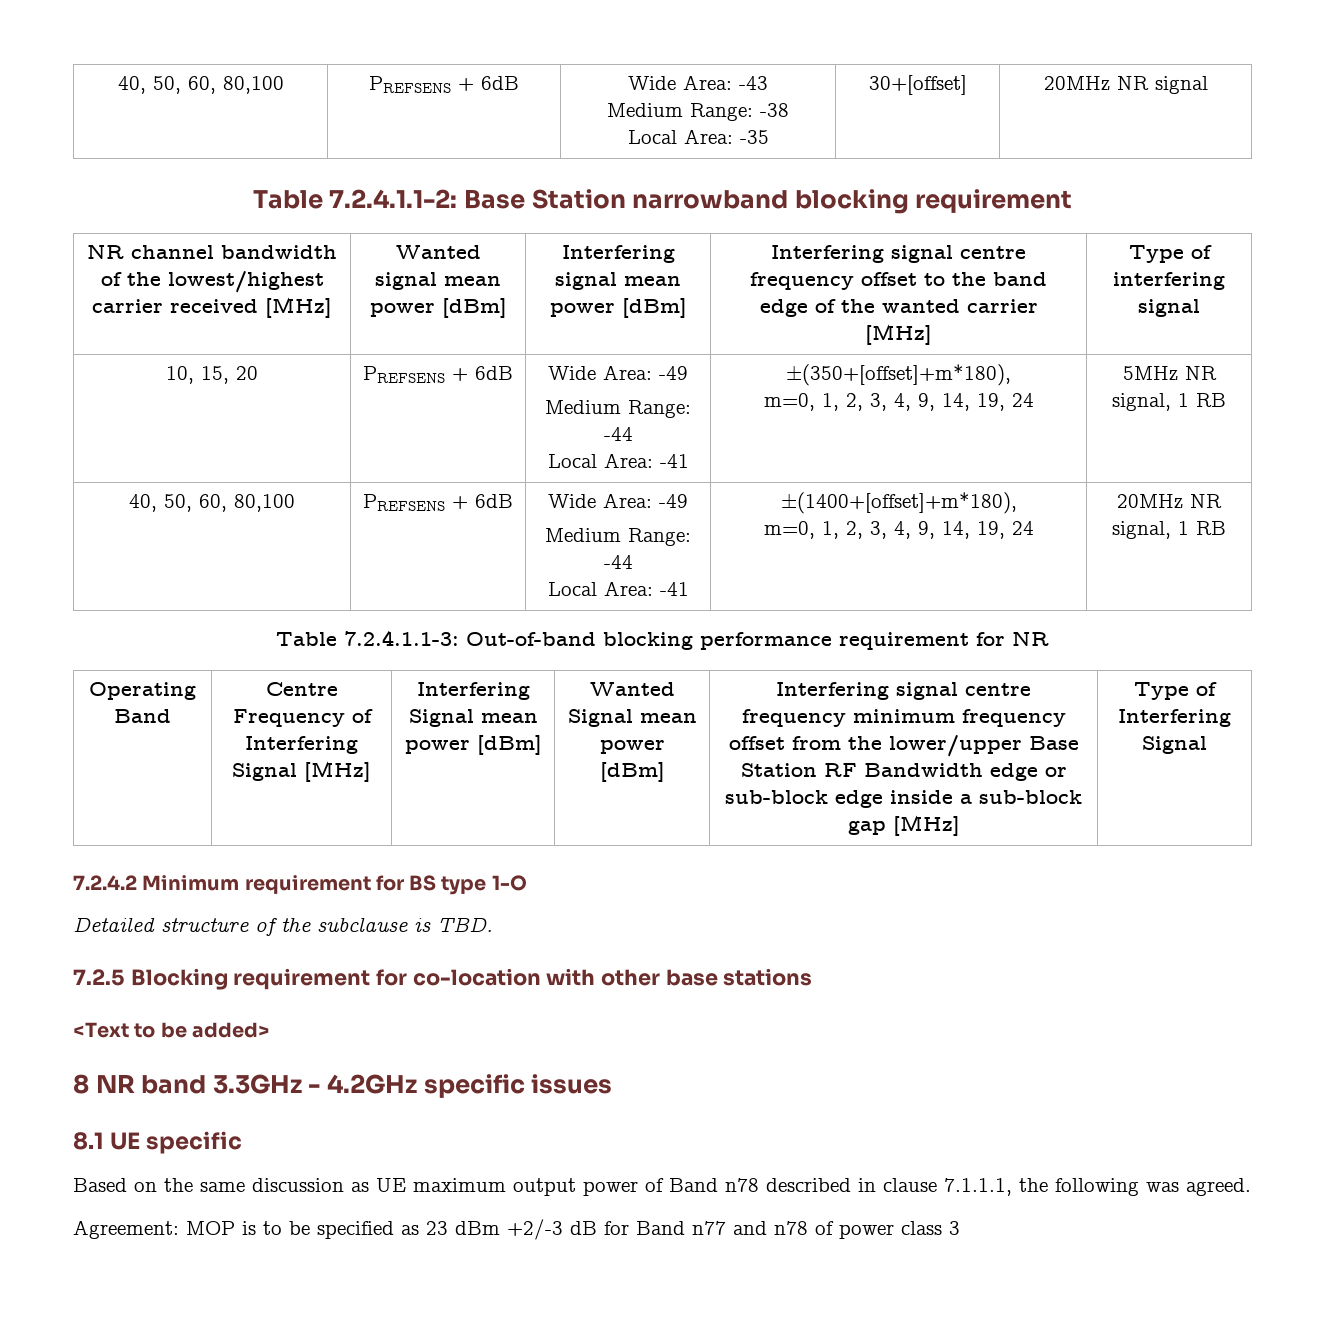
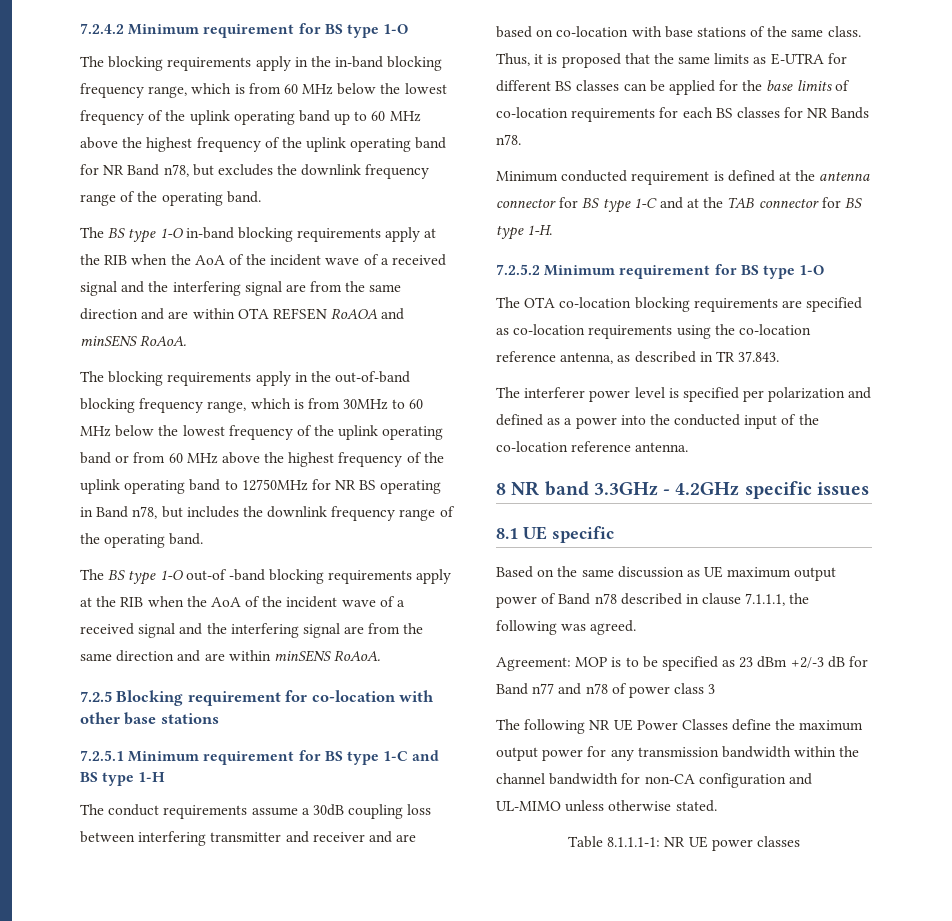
[117,76,284,94] [369,76,519,93] [628,75,768,90] [607,103,789,121] [627,129,769,144] [868,75,967,95] [1043,76,1208,94] [252,189,1073,214] [87,244,337,259] [100,271,324,293] [92,297,332,318] [395,245,481,259] [375,272,501,290] [369,298,507,318] [561,245,675,263] [555,272,681,290] [549,298,687,318] [771,245,1026,263] [750,272,1047,290] [759,299,1038,317] [865,324,932,345] [1128,245,1212,263] [1113,272,1225,290] [1138,299,1200,317] [166,366,258,384] [363,366,513,383] [548,365,688,380] [545,400,691,418] [603,427,633,441] [547,453,689,468] [786,364,1011,386] [763,393,1034,411] [1122,366,1217,381] [1112,393,1226,411] [129,494,295,512] [363,494,513,511] [548,493,688,508] [545,528,691,546] [603,555,633,569] [547,581,689,596] [780,492,1017,514] [763,521,1034,539] [1117,494,1222,509] [1112,521,1226,539] [276,630,1049,650] [89,682,196,700] [114,709,171,723] [265,682,338,696] [232,709,373,727] [245,736,358,754] [232,761,371,782] [416,682,530,700] [408,709,538,727] [404,735,542,755] [589,682,675,696] [567,709,697,727] [599,740,665,754] [599,762,665,782] [776,682,1031,700] [741,709,1066,727] [728,735,1079,757] [740,763,1067,781] [725,790,1082,808] [847,815,960,836] [1134,682,1217,700] [1118,709,1231,727] [1142,736,1207,754] 40, 50, 60, 80,100 | PREFSENS + 6dB | Wide Area: -43 // Medium Range: -38 // Local Area: -35 | 30+[offset] | 20MHz NR signal // Table 7.2.4.1.1-2: Base Station narrowband blocking requirement // NR channel bandwidth of the lowest/highest carrier received [MHz] | Wanted signal mean power [dBm] | Interfering signal mean power [dBm] | Interfering signal centre frequency offset to the band edge of the wanted carrier [MHz] | Type of interfering signal // 10, 15, 20 | PREFSENS + 6dB | Wide Area: -49 // Medium Range: -44 // Local Area: -41 | ±(350+[offset]+m*180), // m=0, 1, 2, 3, 4, 9, 14, 19, 24 | 5MHz NR signal, 1 RB // 40, 50, 60, 80,100 | PREFSENS + 6dB | Wide Area: -49 // Medium Range: -44 // Local Area: -41 | ±(1400+[offset]+m*180), // m=0, 1, 2, 3, 4, 9, 14, 19, 24 | 20MHz NR signal, 1 RB // Table 7.2.4.1.1-3: Out-of-band blocking performance requirement for NR // Operating Band | Centre Frequency of Interfering Signal [MHz] | Interfering Signal mean power [dBm] | Wanted Signal mean power [dBm] | Interfering signal centre frequency minimum frequency offset from the lower/upper Base Station RF Bandwidth edge or sub-block edge inside a sub-block gap [MHz] | Type of Interfering Signal // -> (80, 28) none
[73,917,493,936] Detailed structure of the subclause is TBD. -> [80,56,443,71] [80,83,447,98] [80,110,421,125] [80,137,447,152] [80,164,430,179] [80,191,261,206] [80,227,437,243] [80,254,447,266] [80,281,402,296] [80,308,405,320] [80,335,187,347] [80,371,411,386] [80,398,424,413] [80,425,444,440] [80,452,444,467] [80,479,442,494] [80,506,455,521] [80,533,204,548] [80,569,452,585] [80,596,406,608] [80,623,424,638] [80,650,381,662] The blocking requirements apply in the in-band blocking frequency range, which is from 60 MHz below the lowest frequency of the uplink operating band up to 60 MHz above the highest frequency of the uplink operating band for NR Band n78, but excludes the downlink frequency range of the operating band. // The BS type 1-O in-band blocking requirements apply at the RIB when the AoA of the incident wave of a received signal and the interfering signal are from the same direction and are within OTA REFSEN RoAOA and minSENS RoAoA. // The blocking requirements apply in the out-of-band blocking frequency range, which is from 30MHz to 60 MHz below the lowest frequency of the uplink operating band or from 60 MHz above the highest frequency of the uplink operating band to 12750MHz for NR BS operating in Band n78, but includes the downlink frequency range of the operating band. // The BS type 1-O out-of -band blocking requirements apply at the RIB when the AoA of the incident wave of a received signal and the interfering signal are from the same direction and are within minSENS RoAoA.
[73,1022,270,1038] <Text to be added> -> [80,750,440,765] [80,772,166,786] [80,804,432,819] [80,831,417,846] [496,26,861,38] [496,53,847,68] [496,80,850,95] [496,107,870,122] [496,134,521,145] [496,170,871,185] [496,197,863,213] [496,225,553,240] [496,264,825,279] [496,297,863,312] [496,324,811,339] [496,351,780,364] [496,387,872,402] [496,414,819,429] [496,441,689,452] 7.2.5.1 Minimum requirement for BS type 1-C and BS type 1-H // The conduct requirements assume a 30dB coupling loss between interfering transmitter and receiver and are based on co-location with base stations of the same class. Thus, it is proposed that the same limits as E-UTRA for different BS classes can be applied for the base limits of co-location requirements for each BS classes for NR Bands n78. // Minimum conducted requirement is defined at the antenna connector for BS type 1-C and at the TAB connector for BS type 1-H. // 7.2.5.2 Minimum requirement for BS type 1-O // The OTA co-location blocking requirements are specified as co-location requirements using the co-location reference antenna, as described in TR 37.843. // The interferer power level is specified per polarization and defined as a power into the conducted input of the co-location reference antenna.
(960, 1228) none -> [496,719,864,734] [496,746,860,761] [496,773,812,788] [496,800,717,812] [568,836,800,851] // The following NR UE Power Classes define the maximum output power for any transmission bandwidth within the channel bandwidth for non-CA configuration and UL-MIMO unless otherwise stated. // Table 8.1.1.1-1: NR UE power classes

